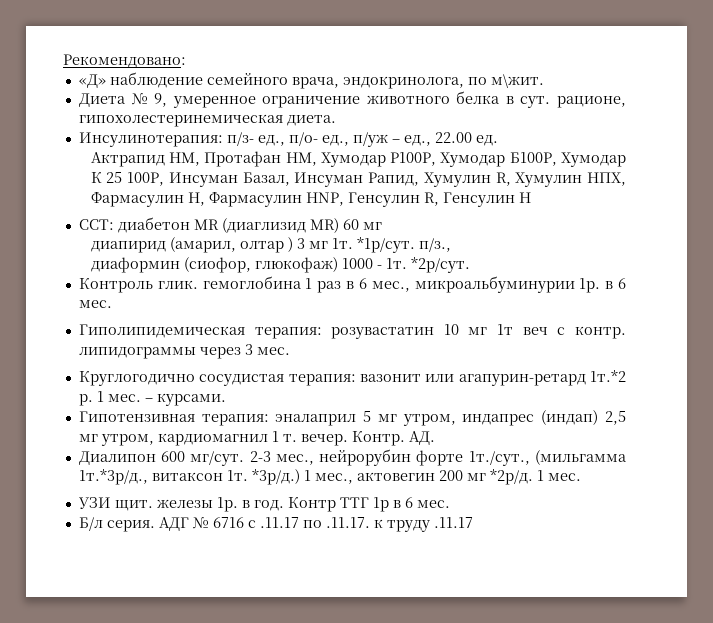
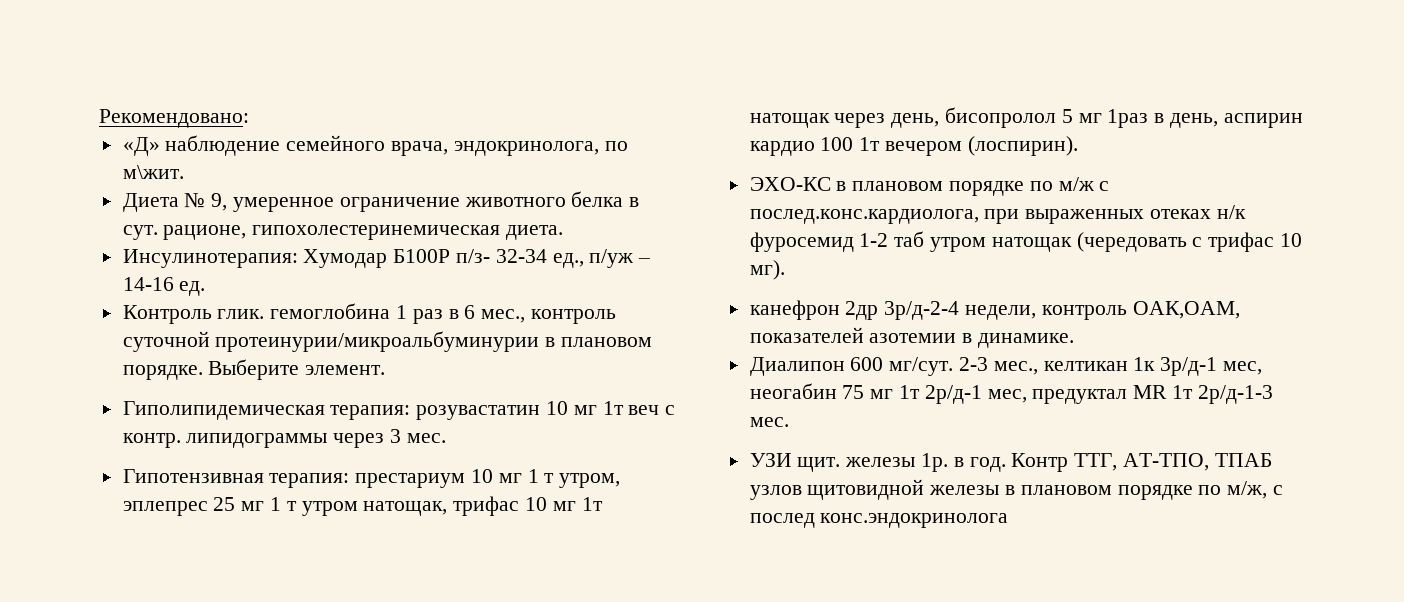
[226,132,318,146] п/з- ед., п/о- -> [303,249,547,268] Хумодар Б100Р п/з- 32-34
[403,132,472,146] ед., 22.00 -> [122,277,174,291] 14-16
[90,151,626,167] [90,172,626,187] [90,192,531,207] [78,217,382,233] [90,237,451,253] [90,257,470,273] // Актрапид НМ, Протафан НМ, Хумодар Р100Р, Хумодар Б100Р, Хумодар К 25 100Р, Инсуман Базал, Инсуман Рапид, Хумулин R, Хумулин НПХ, Фармасулин Н, Фармасулин НNР, Генсулин R, Генсулин Н // ССТ: диабетон МR (диаглизид МR) 60 мг // диапирид (амарил, олтар ) 3 мг 1т. *1р/сут. п/з., // диаформин (сиофор, глюкофаж) 1000 - 1т. *2р/сут. -> (206, 288) none
[414,276,626,293] [78,300,112,308] микроальбуминурии 1р. в 6 мес. -> [531,309,617,324] [122,331,653,352] [122,359,386,380] контроль суточной протеинурии/микроальбуминурии в плановом порядке. Выберите элемент.
[78,370,626,386] [78,391,226,406] [78,410,627,426] [78,431,435,446] Круглогодично сосудистая терапия: вазонит или агапурин-ретард 1т.*2 р. 1 мес. – курсами. // Гипотензивная терапия: эналаприл 5 мг утром, индапрес (индап) 2,5 мг утром, кардиомагнил 1 т. вечер. Контр. АД. -> [122,469,621,488] [122,496,603,516] [749,107,1303,128] [749,136,1078,156] [749,177,1110,196] [749,205,1246,224] [749,231,1303,252] [749,260,785,280] [749,300,1240,320] [749,327,1075,348] Гипотензивная терапия: престариум 10 мг 1 т утром, эплепрес 25 мг 1 т утром натощак, трифас 10 мг 1т натощак через день, бисопролол 5 мг 1раз в день, аспирин кардио 100 1т вечером (лоспирин). // ЭХО-КС в плановом порядке по м/ж с послед.конс.кардиолога, при выраженных отеках н/к фуросемид 1-2 таб утром натощак (чередовать с трифас 10 мг). // канефрон 2др 3р/д-2-4 недели, контроль ОАК,ОАМ, показателей азотемии в динамике.
[319,449,626,466] [78,469,544,485] нейрорубин форте 1т./сут., (мильгамма 1т.*3р/д., витаксон 1т. *3р/д.) 1 мес., актовегин 200 мг *2р/д. 1 -> [1043,357,1263,376] [749,383,1273,404] келтикан 1к 3р/д-1 мес, неогабин 75 мг 1т 2р/д-1 мес, предуктал MR 1т 2р/д-1-3
[339,497,450,512] [78,517,473,532] ТТГ 1р в 6 мес. // Б/л серия. АДГ № 6716 с .11.17 по .11.17. к труду .11.17 -> [1074,453,1272,471] [749,479,1284,500] [749,513,1009,528] ТТГ, АТ-ТПО, ТПАБ узлов щитовидной железы в плановом порядке по м/ж, с послед конс.эндокринолога

